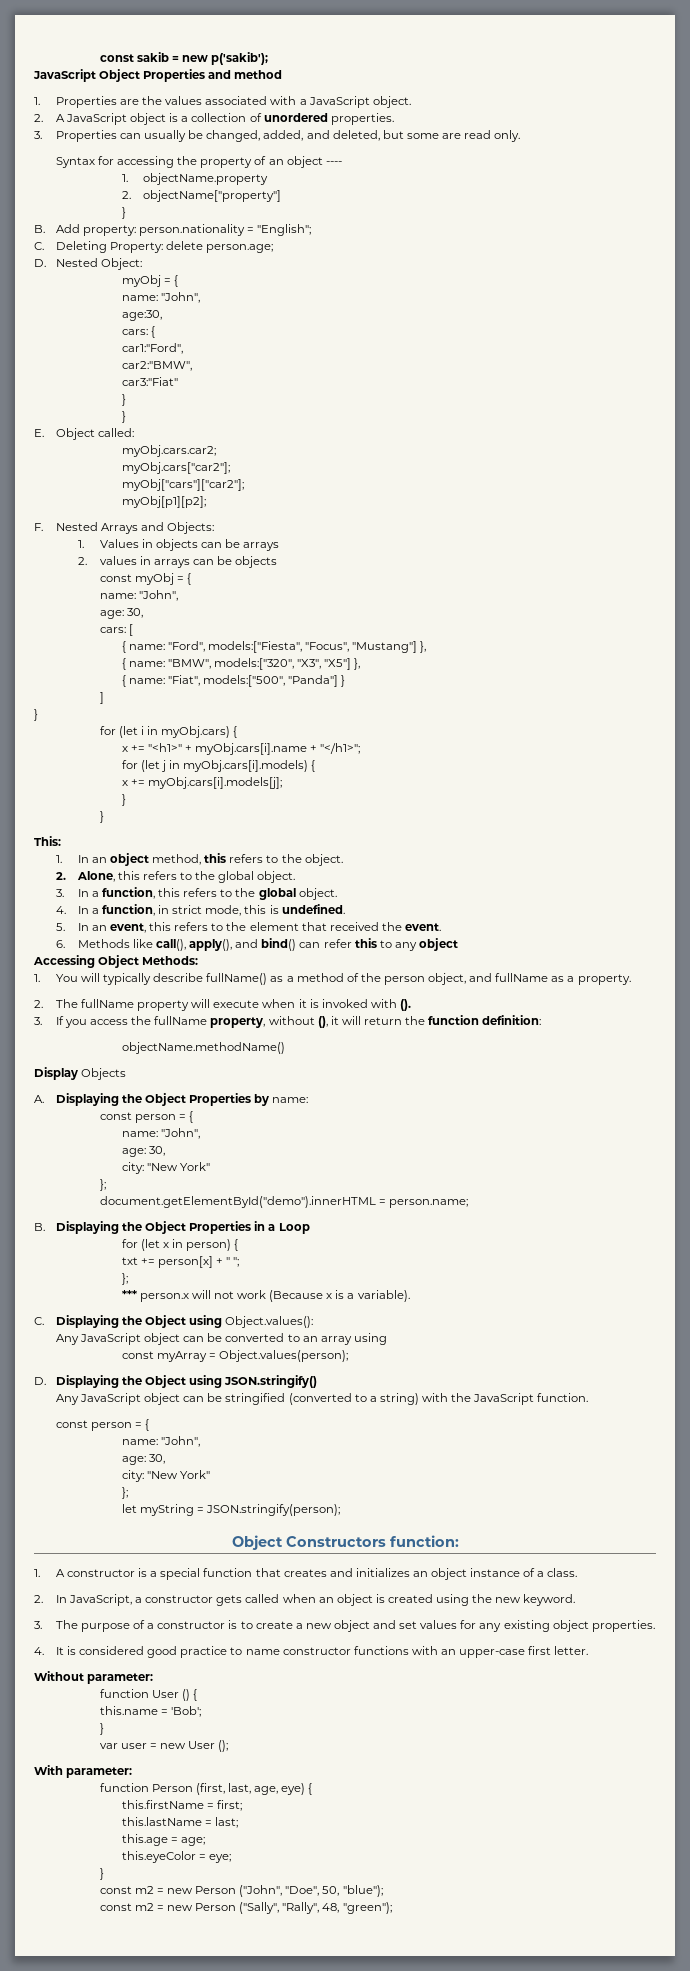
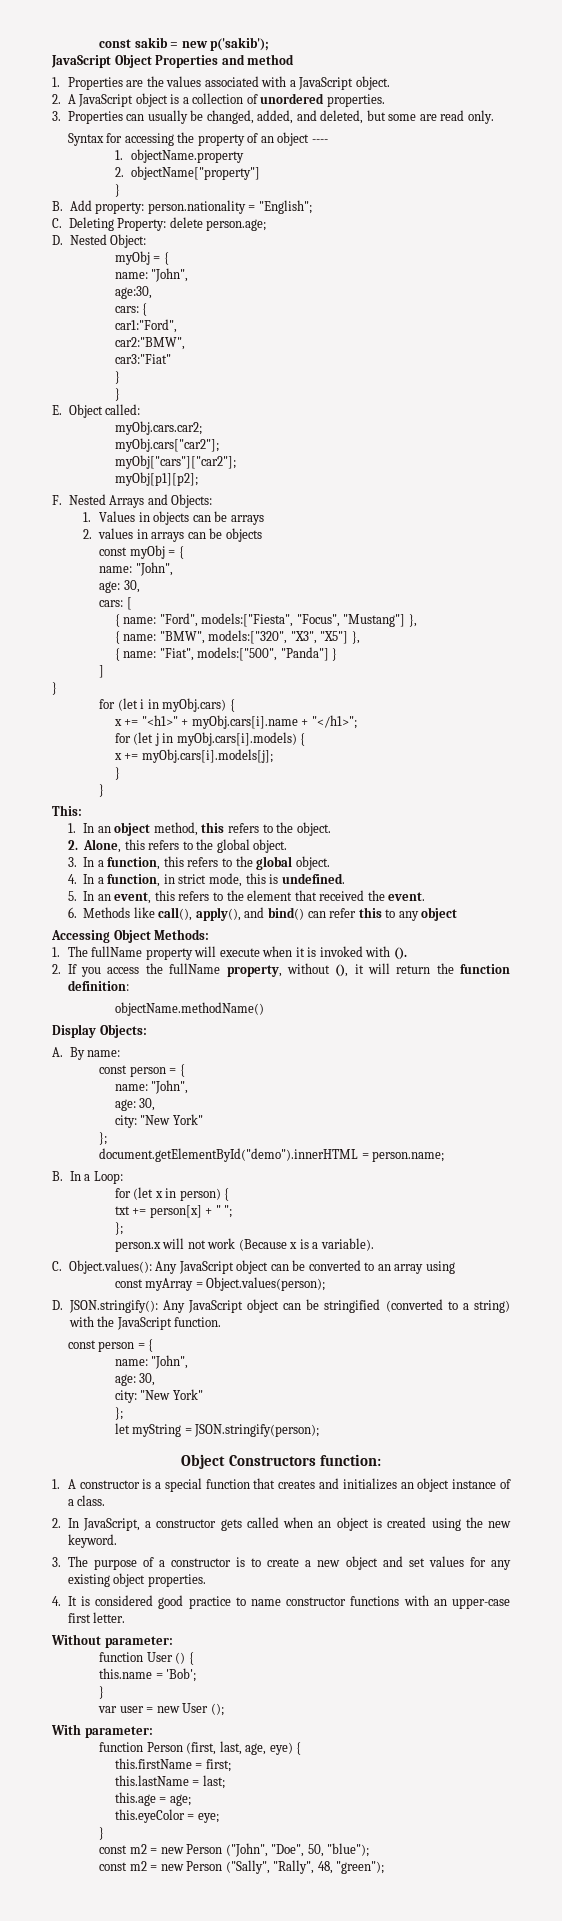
[55,973,631,985] [34,1000,43,1008] You will typically describe fullName() as a method of the person object, and fullName as a property. // 2. -> (60, 952) none
[34,1017,42,1025] 3. -> [52,964,61,974] 2.
[81,1068,127,1080] Objects -> [99,1024,147,1038] Objects:
[55,1093,270,1106] Displaying the Object Properties by -> [69,1047,85,1060] By
[55,1221,310,1234] Displaying the Object Properties in a Loop -> [69,1171,123,1184] In a Loop:
[121,1290,137,1299] *** -> (123, 1228) none
[55,1315,223,1328] Displaying the Object using -> (62, 1266) none
(314, 1322) // -> (152, 1267) none
[55,1375,318,1388] Displaying the Object using JSON.stringify() // -> [68,1300,158,1313] JSON.stringify():

